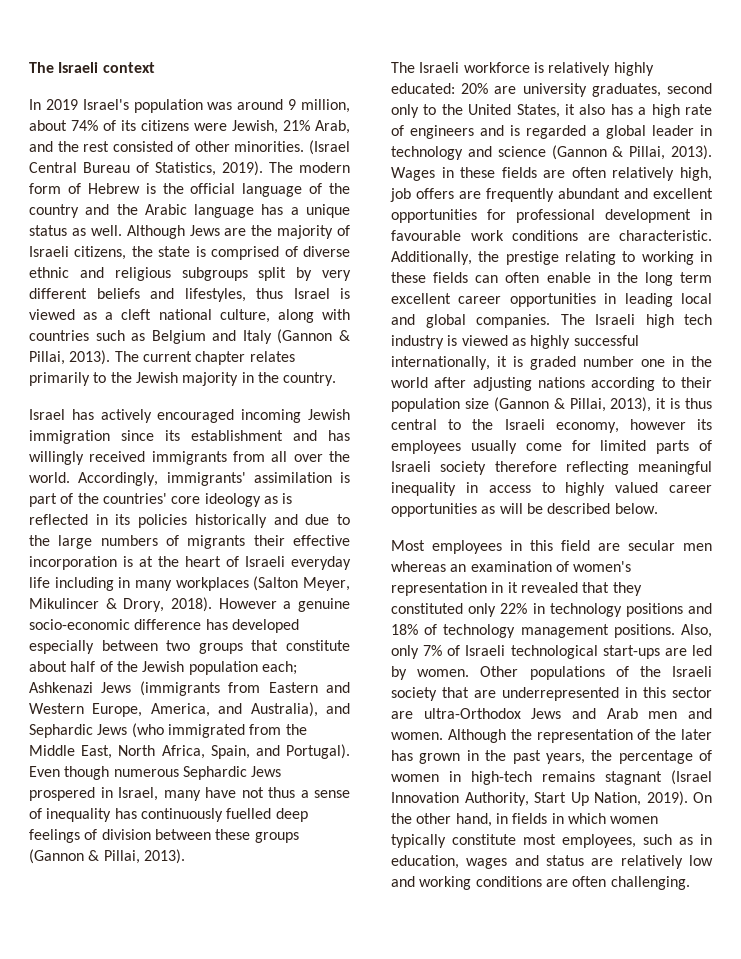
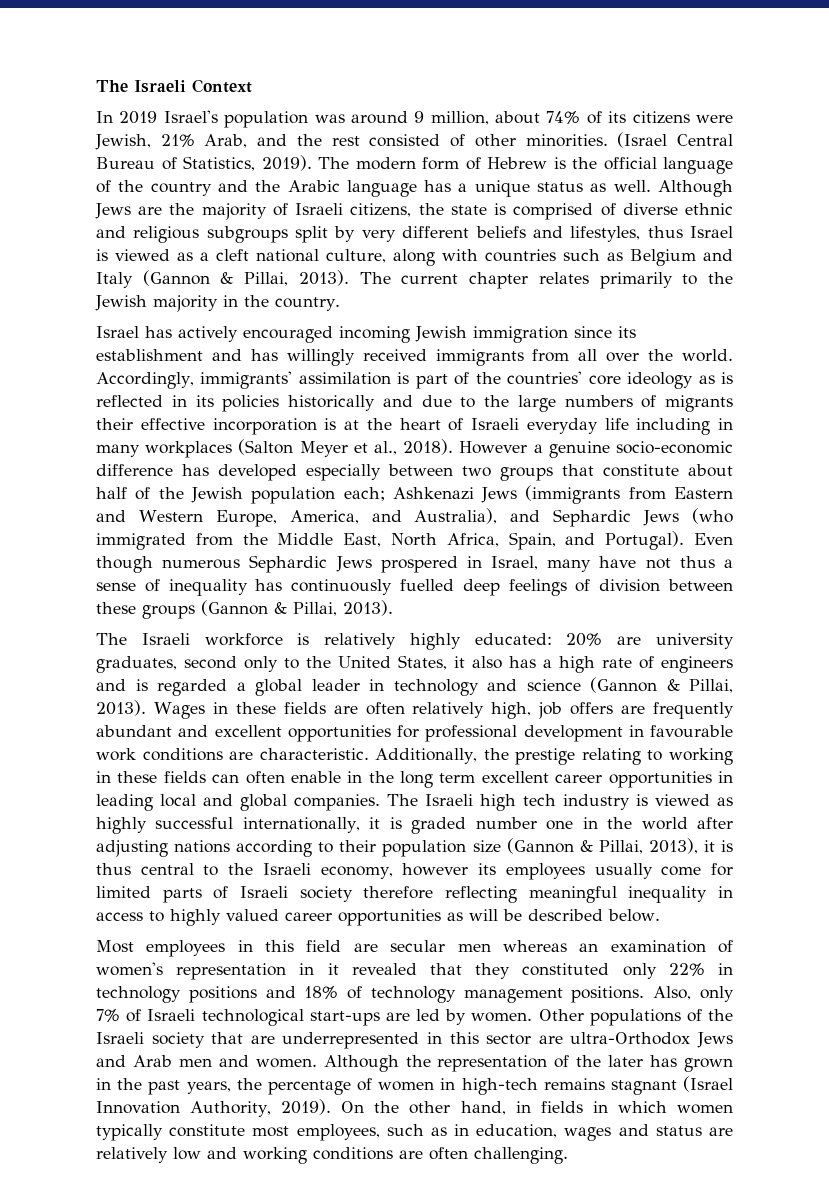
[29,62,155,73] The Israeli context -> [96,79,252,93] The Israeli Context
[302,577,350,591] [29,598,165,612] Meyer, Mikulincer & Drory, -> [299,441,397,457] Meyer et al.,
[534,792,641,806] Start Up Nation, -> (272, 1109) none

